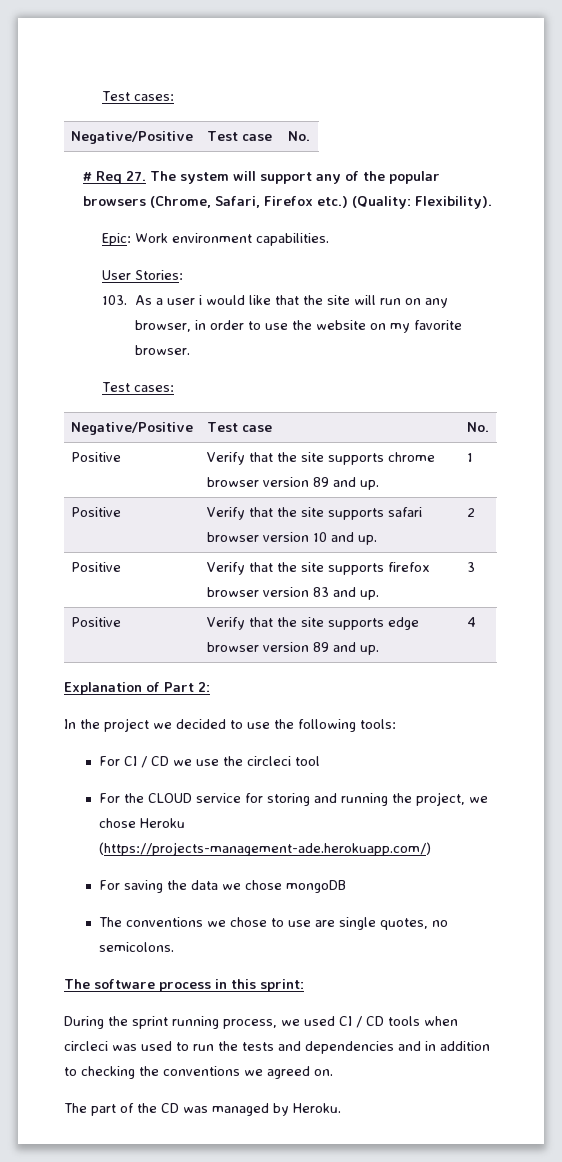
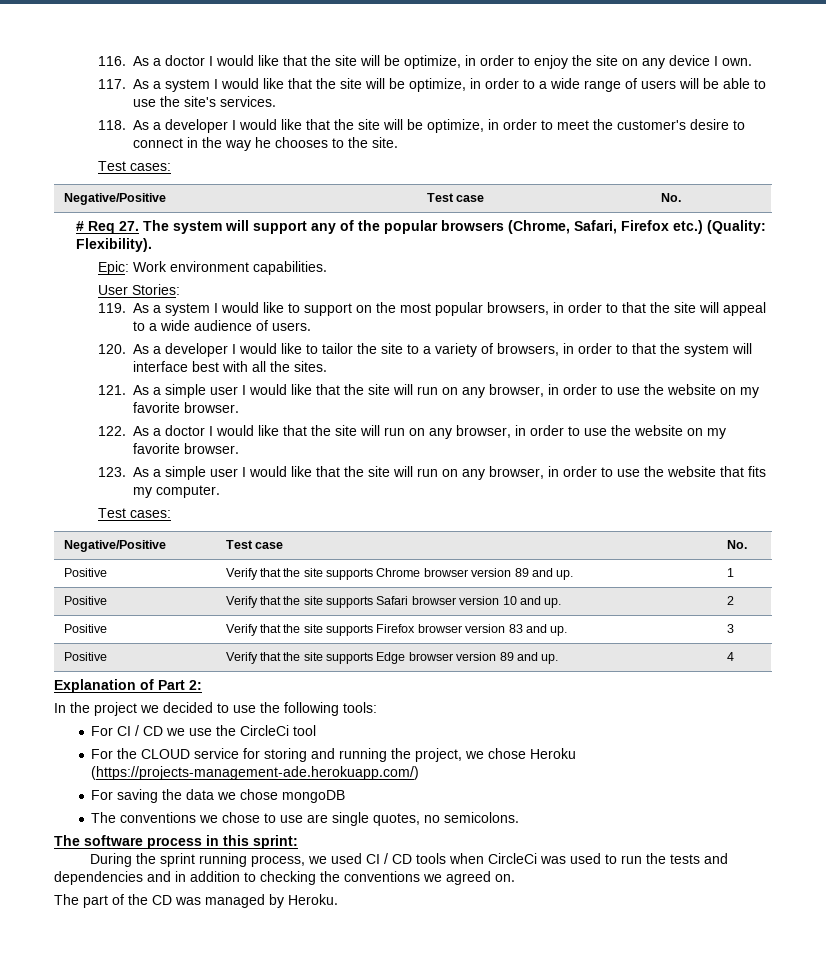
(102, 96) none -> [97,55,752,69] [97,78,766,92] [132,96,276,107] [97,119,745,133] [132,137,398,151] 116. As a doctor I would like that the site will be optimize, in order to enjoy the site on any device I own. // 117. As a system I would like that the site will be optimize, in order to a wide range of users will be able to use the site's services. // 118. As a developer I would like that the site will be optimize, in order to meet the customer's desire to connect in the way he chooses to the site. //
[102,295,202,305] 103. As a user i -> [97,302,766,316] [132,320,311,331] [97,343,752,357] [132,361,327,372] [97,384,246,398] 119. As a system I would like to support on the most popular browsers, in order to that the site will appeal to a wide audience of users. // 120. As a developer I would like to tailor the site to a variety of browsers, in order to that the system will interface best with all the sites. // 121. As a simple user I
(190, 350) none -> [97,425,726,439] [132,443,239,454] [97,466,766,480] [132,485,220,498] // 122. As a doctor I would like that the site will run on any browser, in order to use the website on my favorite browser. // 123. As a simple user I would like that the site will run on any browser, in order to use the website that fits my computer.
[387,452,435,462] chrome -> [376,568,421,577] Chrome
[387,507,422,517] safari -> [376,596,409,605] Safari
[387,562,430,572] firefox -> [376,624,416,633] Firefox
[387,617,419,630] edge -> [376,652,406,664] Edge
[247,756,292,766] circleci -> [240,725,290,736] CircleCi
[64,1041,108,1051] circleci -> [488,853,538,864] CircleCi

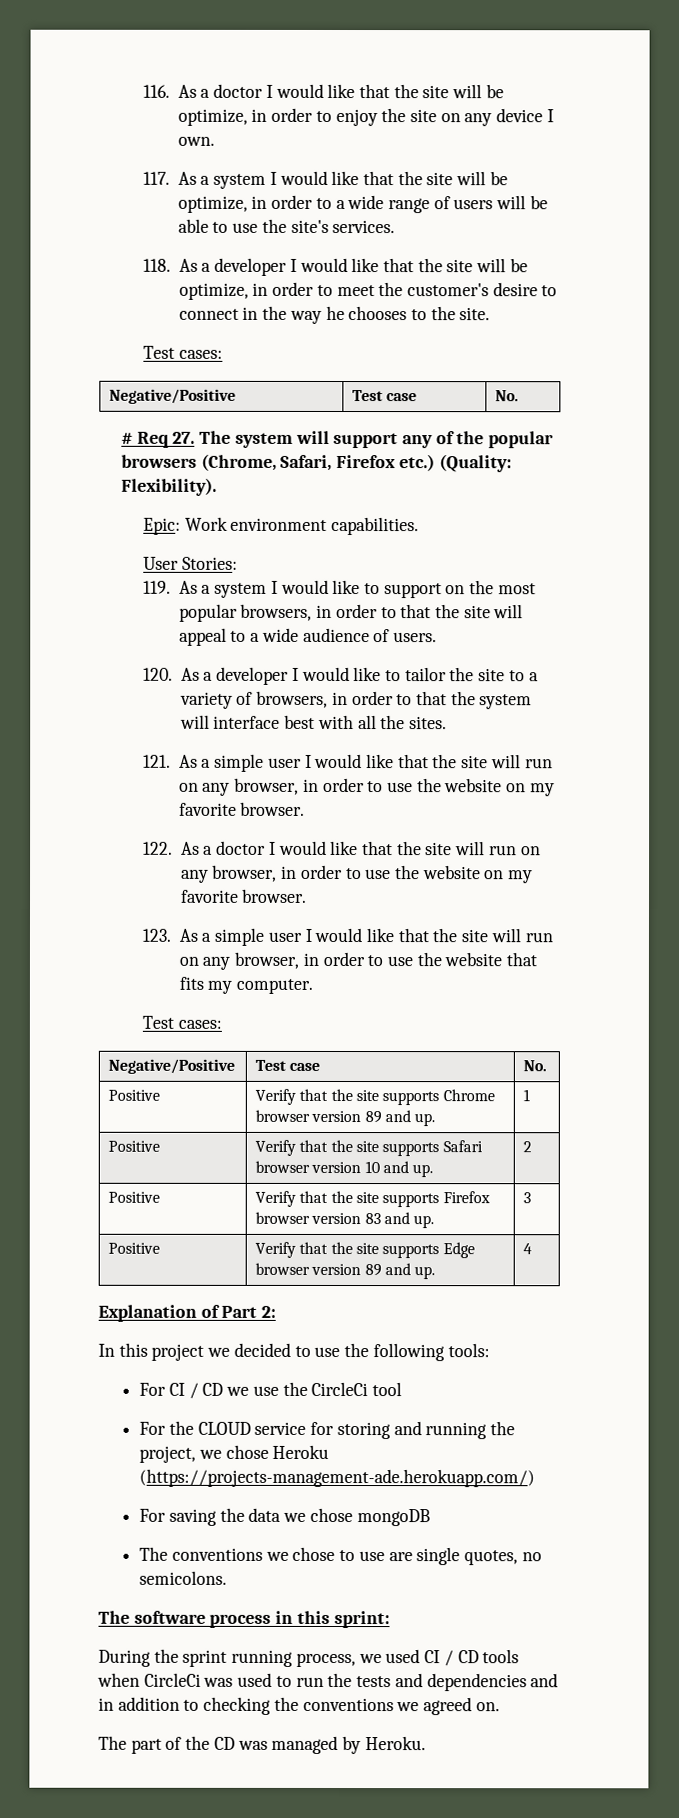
[70,702,90,713] the -> [118,1342,148,1357] this

